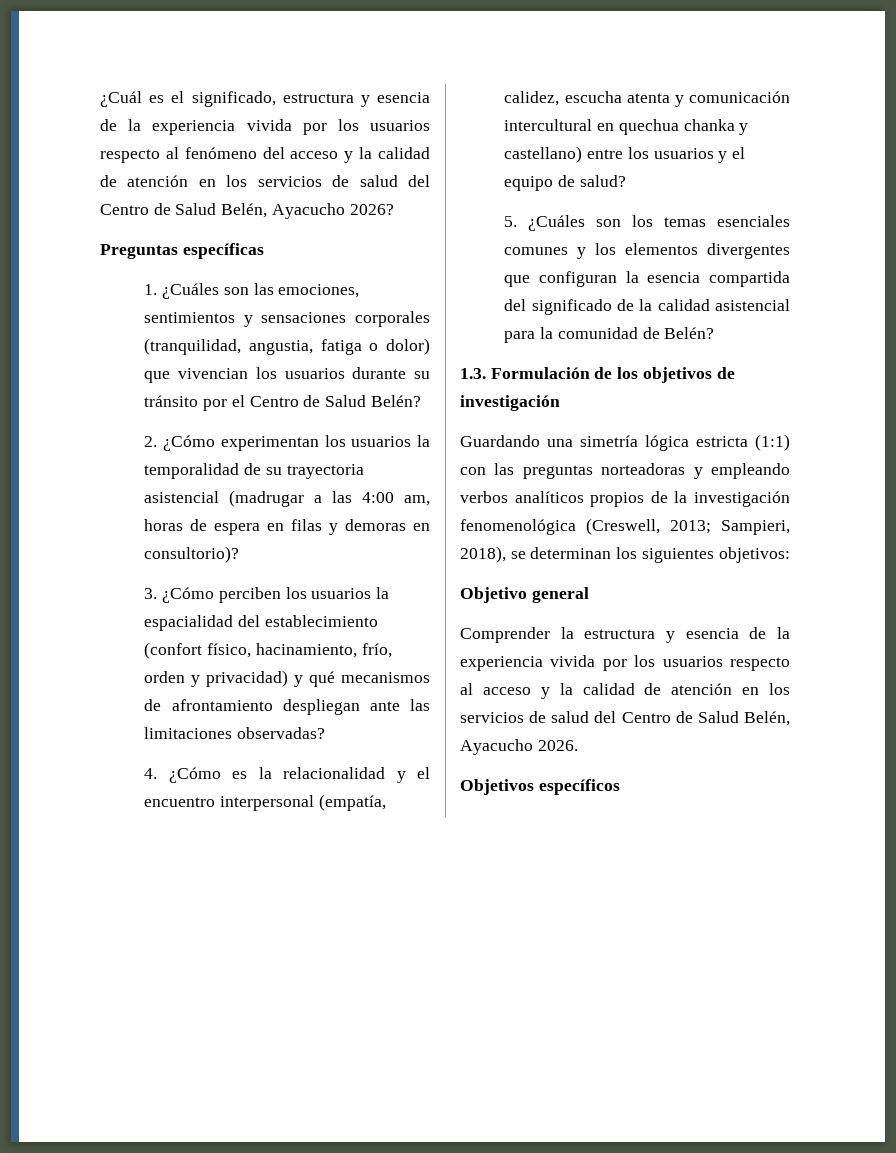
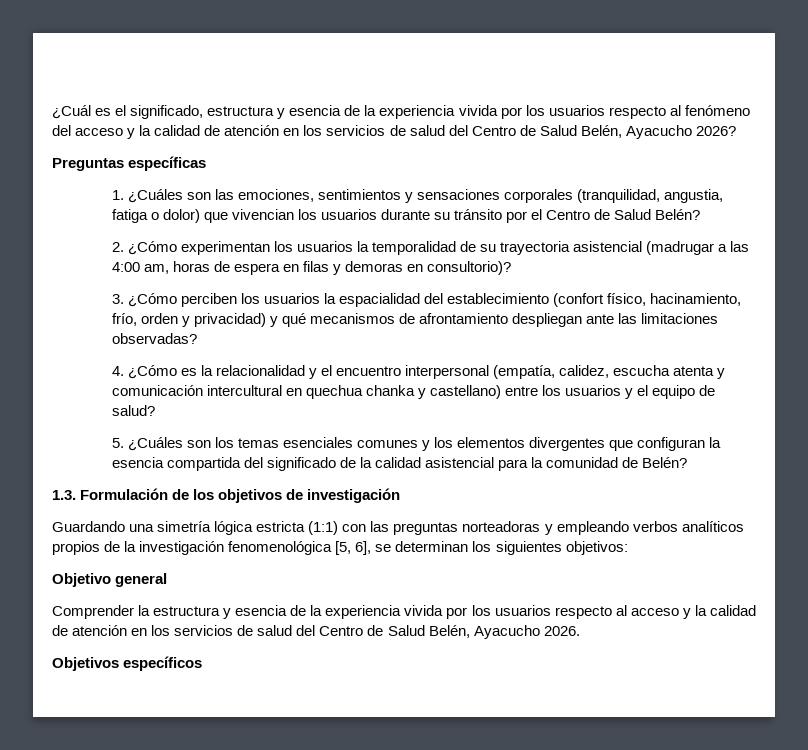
[586,518,790,535] [460,546,506,563] (Creswell, 2013; Sampieri, 2018), -> [335,541,372,555] [5, 6],

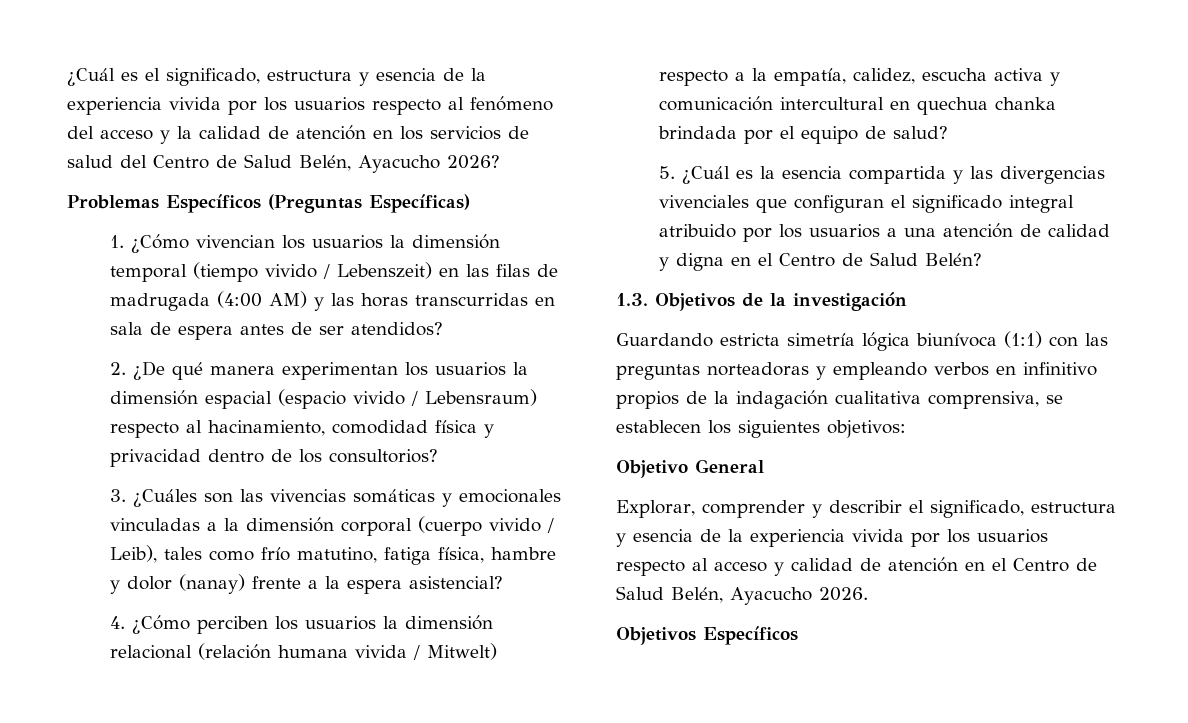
[52,156,207,171] [111,189,724,203] [111,209,701,223] [111,241,750,255] [111,261,512,275] [111,293,742,307] [111,313,719,327] [111,333,197,344] [111,365,726,379] [111,385,716,399] [111,405,155,416] [111,437,722,451] [111,457,688,471] [52,488,304,503] Preguntas específicas // 1. ¿Cuáles son las emociones, sentimientos y sensaciones corporales (tranquilidad, angustia, fatiga o dolor) que vivencian los usuarios durante su tránsito por el Centro de Salud Belén? // 2. ¿Cómo experimentan los usuarios la temporalidad de su trayectoria asistencial (madrugar a las 4:00 am, horas de espera en filas y demoras en consultorio)? // 3. ¿Cómo perciben los usuarios la espacialidad del establecimiento (confort físico, hacinamiento, frío, orden y privacidad) y qué mecanismos de afrontamiento despliegan ante las limitaciones observadas? // 4. ¿Cómo es la relacionalidad y el encuentro interpersonal (empatía, calidez, escucha atenta y comunicación intercultural en quechua chanka y castellano) entre los usuarios y el equipo de salud? // 5. ¿Cuáles son los temas esenciales comunes y los elementos divergentes que configuran la esencia compartida del significado de la calidad asistencial para la comunidad de Belén? // 1.3. Formulación de los objetivos de -> [67,194,470,213] [109,234,500,253] [109,262,558,282] [109,291,555,311] [109,322,443,340] [109,361,528,380] [109,389,537,409] [109,420,494,438] [109,449,438,467] [109,489,561,507] [109,516,554,536] [109,545,556,565] [109,574,503,594] [109,615,493,634] [109,643,497,660] [658,68,1060,86] [658,96,1056,115] [657,126,948,144] [658,166,1105,184] [658,195,1074,213] [658,223,1110,242] [658,252,982,271] [616,293,786,311] Problemas Específicos (Preguntas Específicas) // 1. ¿Cómo vivencian los usuarios la dimensión temporal (tiempo vivido / Lebenszeit) en las filas de madrugada (4:00 AM) y las horas transcurridas en sala de espera antes de ser atendidos? // 2. ¿De qué manera experimentan los usuarios la dimensión espacial (espacio vivido / Lebensraum) respecto al hacinamiento, comodidad física y privacidad dentro de los consultorios? // 3. ¿Cuáles son las vivencias somáticas y emocionales vinculadas a la dimensión corporal (cuerpo vivido / Leib), tales como frío matutino, fatiga física, hambre y dolor (nanay) frente a la espera asistencial? // 4. ¿Cómo perciben los usuarios la dimensión relacional (relación humana vivida / Mitwelt) respecto a la empatía, calidez, escucha activa y comunicación intercultural en quechua chanka brindada por el equipo de salud? // 5. ¿Cuál es la esencia compartida y las divergencias vivenciales que configuran el significado integral atribuido por los usuarios a una atención de calidad y digna en el Centro de Salud Belén? // 1.3. Objetivos de la
[129,524,155,532] una -> [720,333,780,346] estricta
[256,521,306,532] estricta -> [916,333,997,347] biunívoca
[681,521,744,532] analíticos -> [996,362,1097,376] en infinitivo
[139,541,628,555] [52,573,168,587] [52,605,151,619] investigación fenomenológica [5, 6], se determinan los siguientes objetivos: // Objetivo general // Comprender la -> [736,390,1063,409] [616,420,906,438] [616,459,764,478] [616,500,1024,518] indagación cualitativa comprensiva, se establecen los siguientes objetivos: // Objetivo General // Explorar, comprender y describir el significado,
[694,605,756,616] [52,625,316,636] la calidad de atención en los servicios de salud del -> [791,557,1007,572] calidad de atención en el
[123,656,203,671] específicos -> [703,626,798,645] Específicos

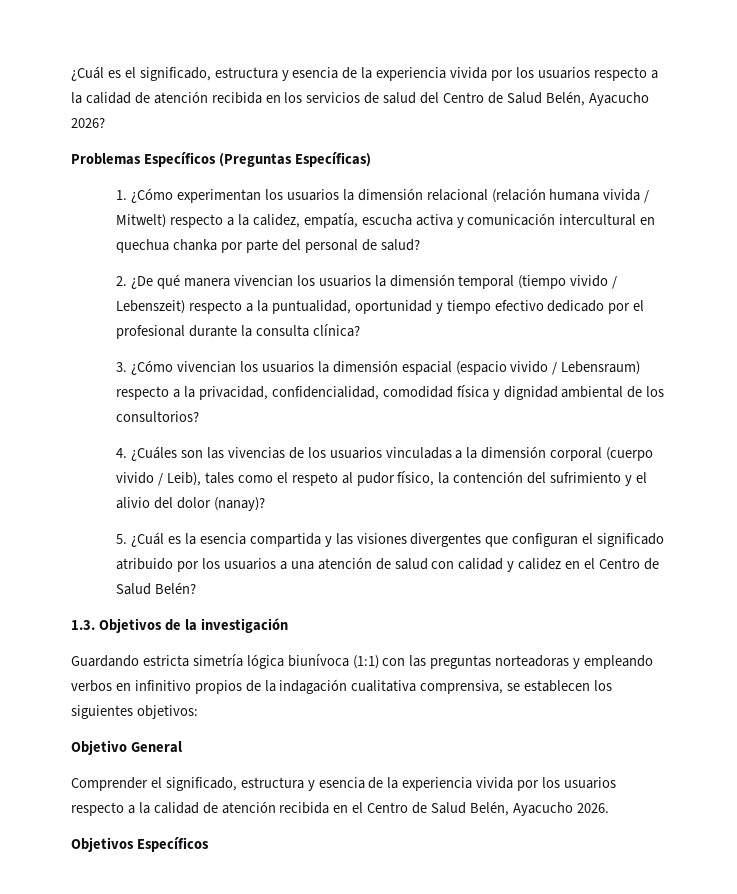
[448,96,553,111] [67,125,366,144] al fenómeno del acceso y la calidad de atención -> [650,70,658,79] [71,91,262,104] a la calidad de atención recibida
[195,234,500,249] [109,262,558,282] [109,291,555,311] [109,322,443,340] [109,361,275,380] vivencian los usuarios la dimensión temporal (tiempo vivido / Lebenszeit) en las filas de madrugada (4:00 AM) y las horas transcurridas en sala de espera antes de ser atendidos? // 2. ¿De qué manera -> (174, 195) none
[204,389,537,409] [109,420,494,438] [109,449,438,467] [109,489,561,507] [109,516,554,536] [109,545,556,565] [109,574,503,594] [109,615,493,634] espacial (espacio vivido / Lebensraum) respecto al hacinamiento, comodidad física y privacidad dentro de los consultorios? // 3. ¿Cuáles son las vivencias somáticas y emocionales vinculadas a la dimensión corporal (cuerpo vivido / Leib), tales como frío matutino, fatiga física, hambre y dolor (nanay) frente a la espera asistencial? // 4. ¿Cómo perciben los usuarios la dimensión -> (423, 194) none
[773,68,915,86] empatía, calidez, -> [252,213,358,228] calidez, empatía,
[657,126,948,144] brindada por el equipo de salud? -> [221,239,420,253] [116,274,618,289] [116,300,645,314] [116,324,360,339] [116,360,641,375] [116,385,665,400] [116,411,200,422] [116,446,654,461] [116,471,647,486] [116,497,265,511] por parte del personal de salud? // 2. ¿De qué manera vivencian los usuarios la dimensión temporal (tiempo vivido / Lebenszeit) respecto a la puntualidad, oportunidad y tiempo efectivo dedicado por el profesional durante la consulta clínica? // 3. ¿Cómo vivencian los usuarios la dimensión espacial (espacio vivido / Lebensraum) respecto a la privacidad, confidencialidad, comodidad física y dignidad ambiental de los consultorios? // 4. ¿Cuáles son las vivencias de los usuarios vinculadas a la dimensión corporal (cuerpo vivido / Leib), tales como el respeto al pudor físico, la contención del sufrimiento y el alivio del dolor (nanay)?
[999,166,1105,184] [658,195,749,208] divergencias vivenciales -> [356,533,482,547] visiones divergentes
[1008,195,1074,213] integral -> (665, 540) none
(1041, 230) none -> [394,558,455,570] salud con
[675,253,724,271] digna -> [518,558,562,570] calidez
[616,500,902,518] Explorar, comprender y describir -> [71,777,148,791] Comprender
[692,557,958,576] al acceso y calidad de atención -> [127,801,330,814] a la calidad de atención recibida

